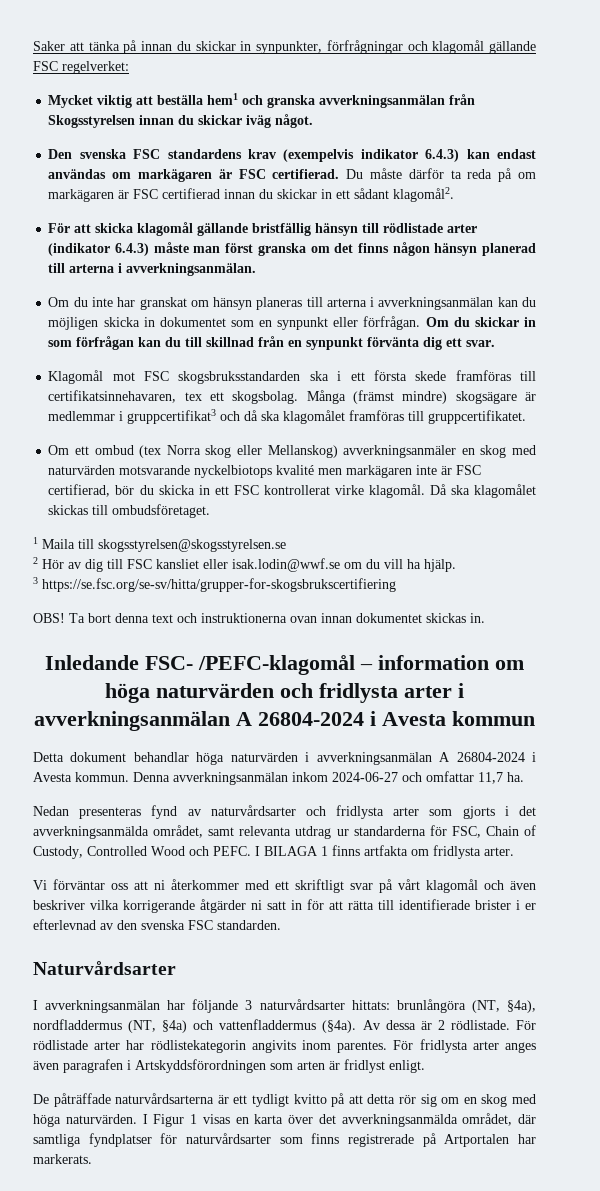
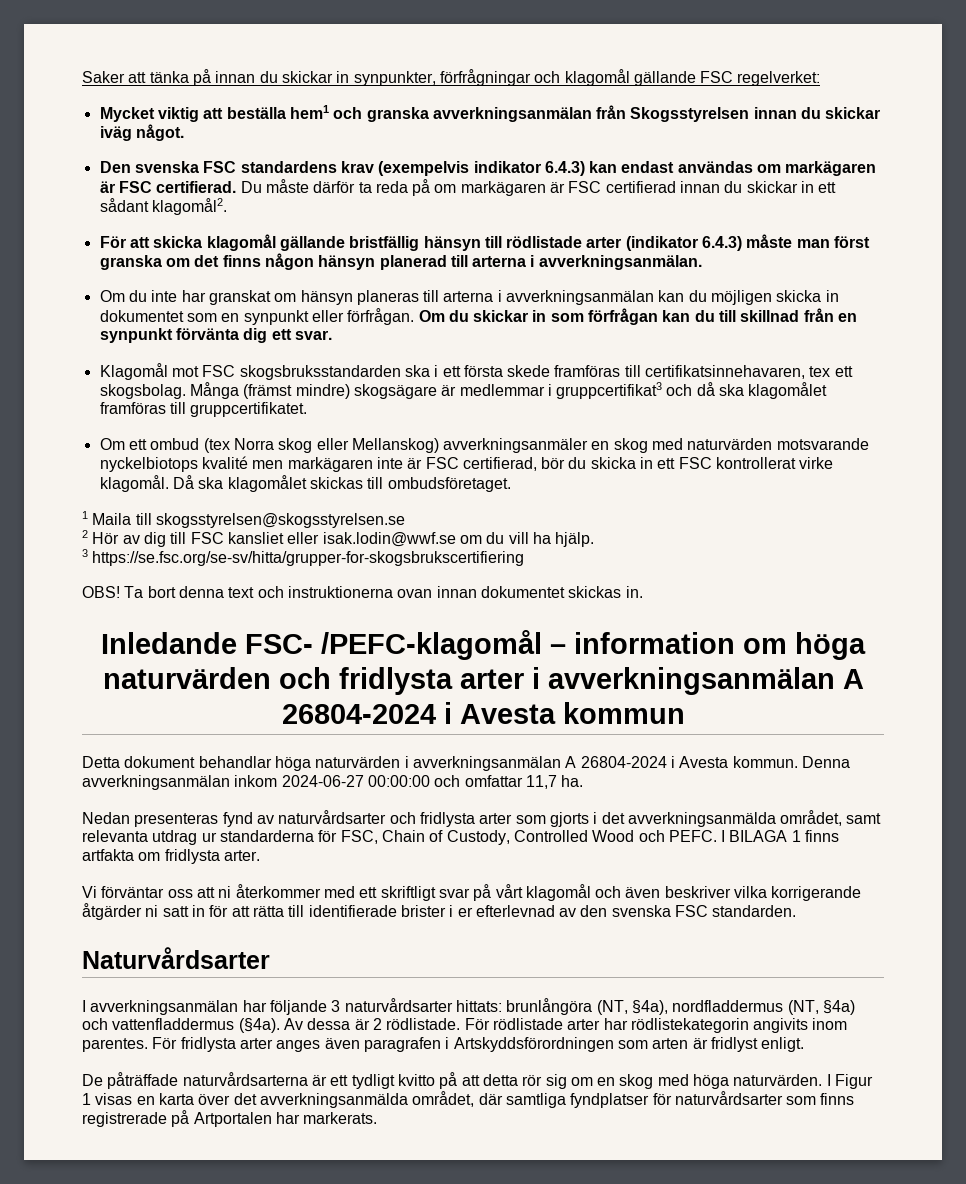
(398, 777) none -> [367,775,430,787] 00:00:00

